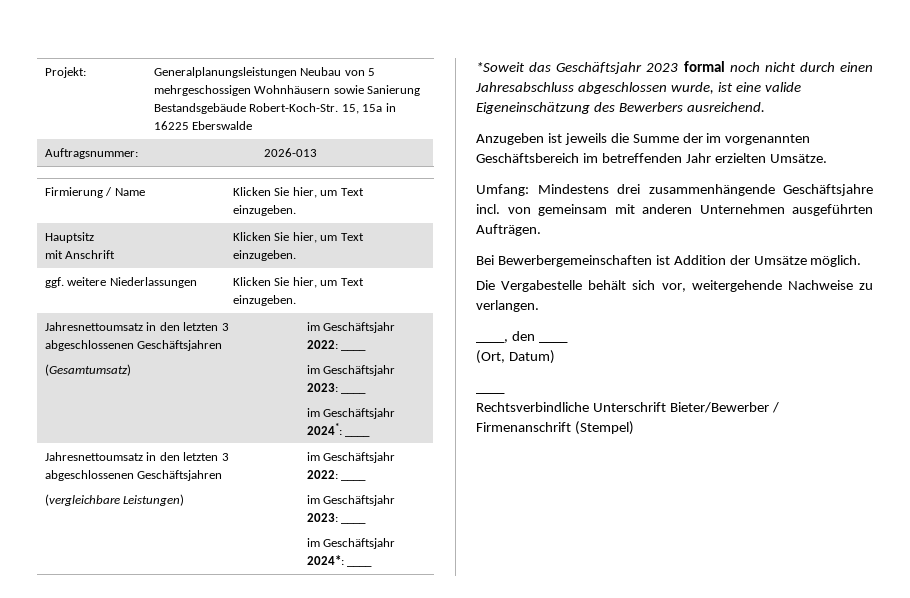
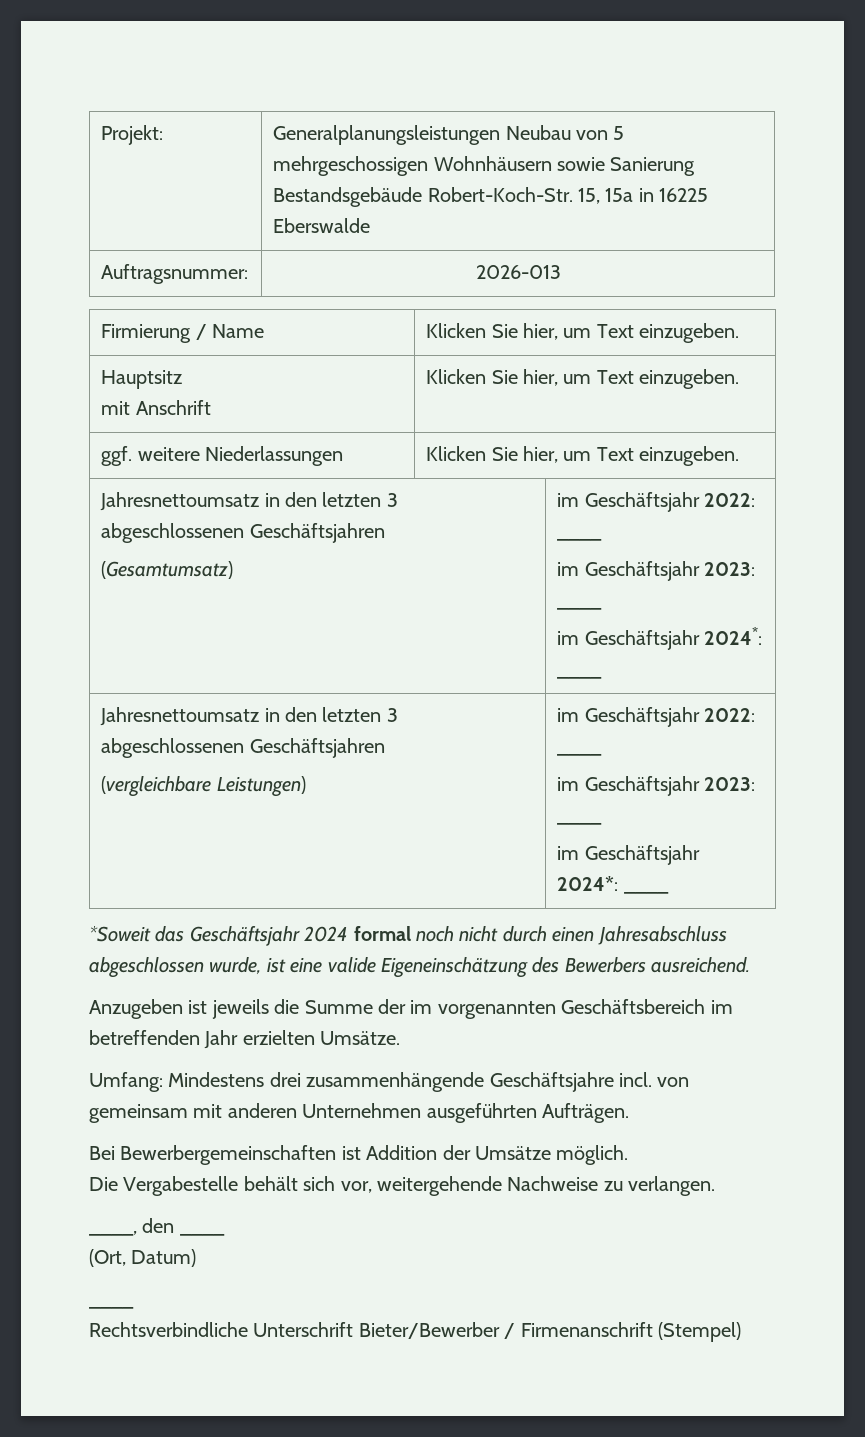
[646,63,679,72] 2023 -> [304,926,349,942] 2024

